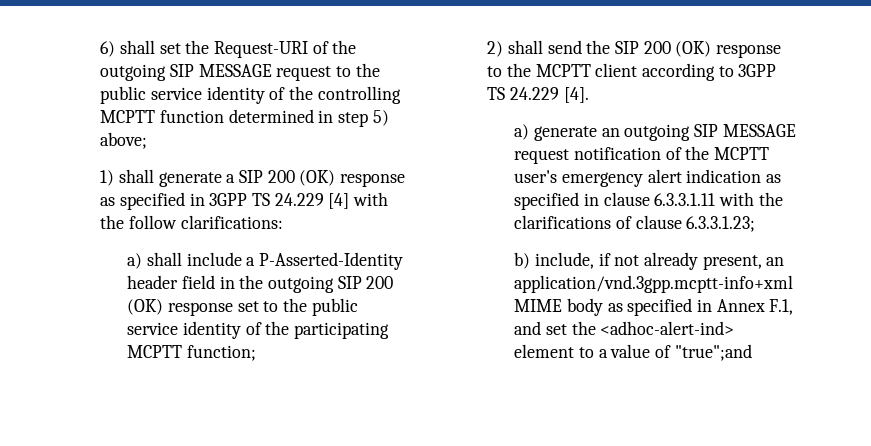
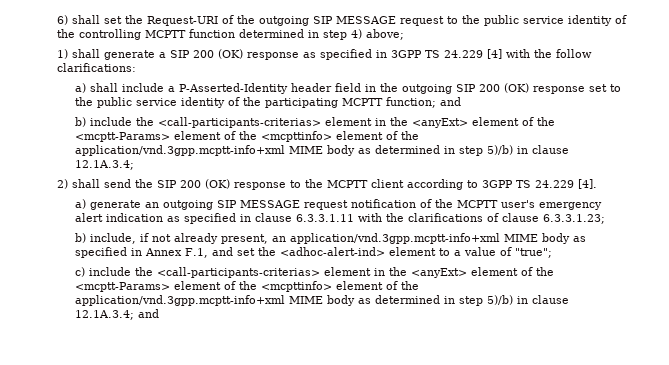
[372,110,389,126] 5) -> [350,29,362,39] 4)
(256, 353) none -> [439,97,461,106] [74,117,555,128] [74,131,419,142] [74,145,569,156] [74,160,134,170] and // b) include the <call-participants-criterias> element in the <anyExt> element of the <mcptt-Params> element of the <mcpttinfo> element of the application/vnd.3gpp.mcptt-info+xml MIME body as determined in step 5)/b) in clause 12.1A.3.4;
[674,344,752,361] "true";and -> [514,248,552,258] [74,267,554,278] [74,281,419,292] [74,295,569,306] [74,309,159,320] "true"; // c) include the <call-participants-criterias> element in the <anyExt> element of the <mcptt-Params> element of the <mcpttinfo> element of the application/vnd.3gpp.mcptt-info+xml MIME body as determined in step 5)/b) in clause 12.1A.3.4; and

